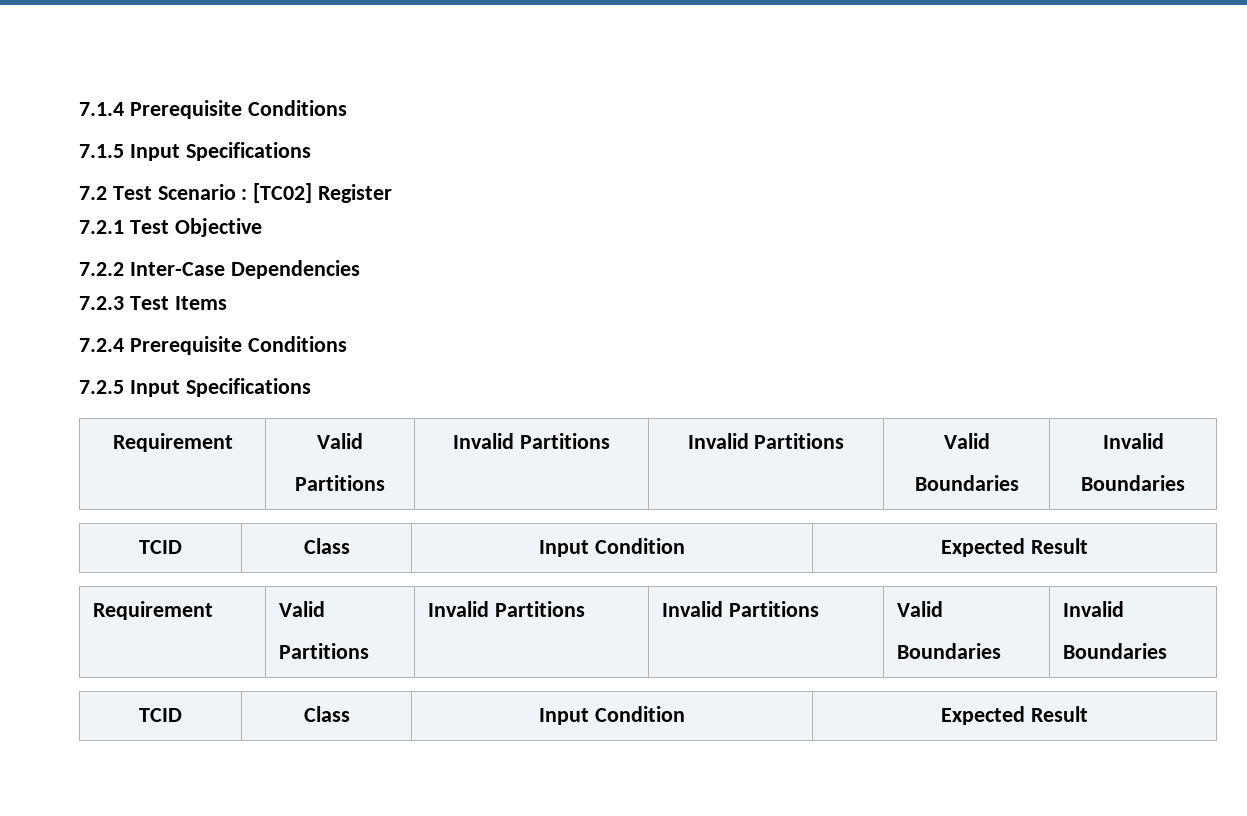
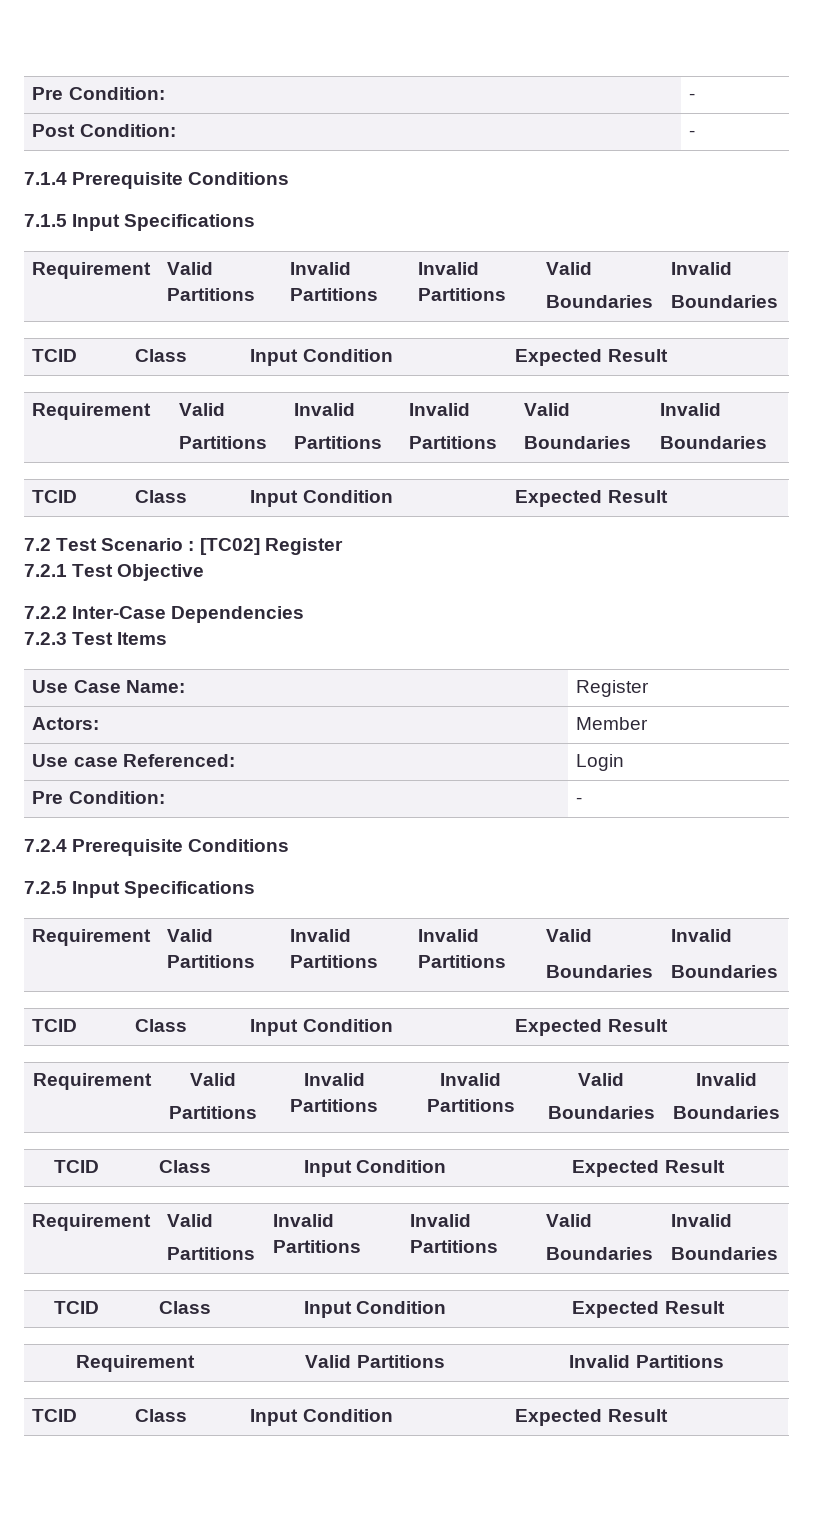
(79, 109) none -> [32,87,165,100] [689,93,696,100] [32,124,176,137] [689,130,696,137] Pre Condition: | - // Post Condition: | - //
(311, 151) none -> [32,262,152,279] [167,262,214,275] [167,288,256,301] [290,262,352,275] [290,288,379,301] [418,262,480,275] [418,288,507,301] [546,262,593,275] [546,295,654,308] [671,262,733,275] [671,295,779,308] [32,349,78,362] [135,349,188,362] [250,349,393,366] [515,349,668,366] [32,403,152,420] [179,403,226,416] [179,436,268,449] [294,403,356,416] [294,436,383,449] [409,403,471,416] [409,436,498,449] [524,403,571,416] [524,436,632,449] [660,403,722,416] [660,436,768,449] [32,490,78,503] [135,490,188,503] [250,490,393,507] [515,490,668,507] // Requirement | Valid Partitions | Invalid Partitions | Invalid Partitions | Valid // Boundaries | Invalid // Boundaries // TCID | Class | Input Condition | Expected Result // Requirement | Valid // Partitions | Invalid // Partitions | Invalid // Partitions | Valid // Boundaries | Invalid // Boundaries // TCID | Class | Input Condition | Expected Result
(227, 303) none -> [32,680,185,693] [576,680,650,697] [32,717,100,730] [576,717,649,730] [32,754,235,767] [576,754,625,771] [32,791,165,804] [576,797,583,804] // Use Case Name: | Register // Actors: | Member // Use case Referenced: | Login // Pre Condition: | -
(311, 387) none -> [32,929,152,946] [167,929,214,942] [167,955,256,968] [290,929,352,942] [290,955,379,968] [418,929,480,942] [418,955,507,968] [546,929,593,942] [546,965,654,978] [671,929,733,942] [671,965,779,978] [32,1019,78,1032] [135,1019,188,1032] [250,1019,393,1036] [515,1019,668,1036] // Requirement | Valid Partitions | Invalid Partitions | Invalid Partitions | Valid // Boundaries | Invalid // Boundaries // TCID | Class | Input Condition | Expected Result
(1088, 714) none -> [76,1355,195,1372] [305,1355,445,1368] [569,1355,724,1368] [32,1409,78,1422] [135,1409,188,1422] [250,1409,393,1426] [515,1409,668,1426] // Requirement | Valid Partitions | Invalid Partitions // TCID | Class | Input Condition | Expected Result

